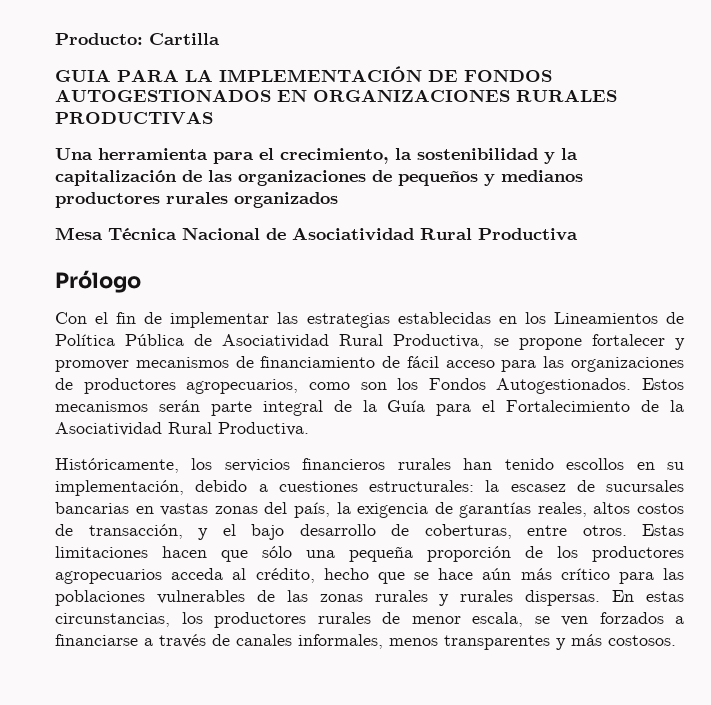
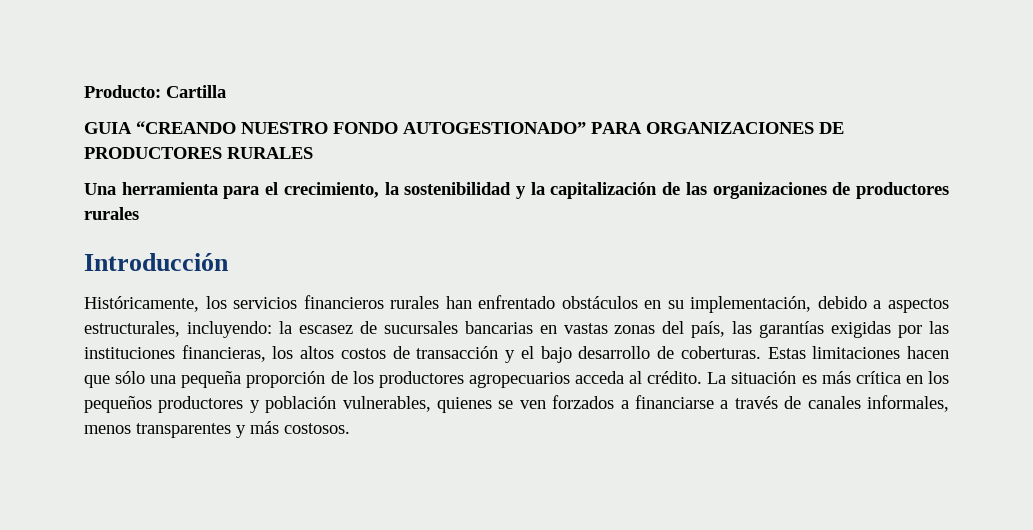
[117,66,552,82] [55,89,510,102] PARA LA IMPLEMENTACIÓN DE FONDOS AUTOGESTIONADOS EN ORGANIZACIONES -> [136,121,844,134] [84,147,222,159] “CREANDO NUESTRO FONDO AUTOGESTIONADO” PARA ORGANIZACIONES DE PRODUCTORES
[55,111,213,124] PRODUCTIVAS -> (313, 153) none
[398,170,583,186] [55,192,338,208] [55,227,578,241] [55,270,141,293] [55,312,684,328] [55,334,685,350] [55,356,684,372] [55,378,684,394] [55,400,685,416] [55,422,309,436] pequeños y medianos productores rurales organizados // Mesa Técnica Nacional de Asociatividad Rural Productiva // Prólogo // Con el fin de implementar las estrategias establecidas en los Lineamientos de Política Pública de Asociatividad Rural Productiva, se propone fortalecer y promover mecanismos de financiamiento de fácil acceso para las organizaciones de productores agropecuarios, como son los Fondos Autogestionados. Estos mecanismos serán parte integral de la Guía para el Fortalecimiento de la Asociatividad Rural Productiva. -> [855,182,949,199] [84,207,139,220] [84,253,229,271] productores rurales // Introducción
[504,458,625,470] tenido escollos -> [478,295,638,309] enfrentado obstáculos
[278,480,474,492] cuestiones estructurales: -> [888,298,950,313] [84,321,272,338] aspectos estructurales, incluyendo:
[336,502,587,518] la exigencia de garantías reales, -> [732,321,949,338] [84,345,294,362] las garantías exigidas por las instituciones financieras, los
[88,524,183,539] transacción, -> [416,346,499,359] transacción
[424,524,627,539] coberturas, entre otros. -> [680,346,761,359] coberturas.
[255,568,684,584] [55,590,684,606] [55,612,523,628] crédito, hecho que se hace aún más crítico para las poblaciones vulnerables de las zonas rurales y rurales dispersas. En estas circunstancias, los productores rurales de menor escala, -> [647,371,949,384] [84,396,492,413] crédito. La situación es más crítica en los pequeños productores y población vulnerables, quienes

